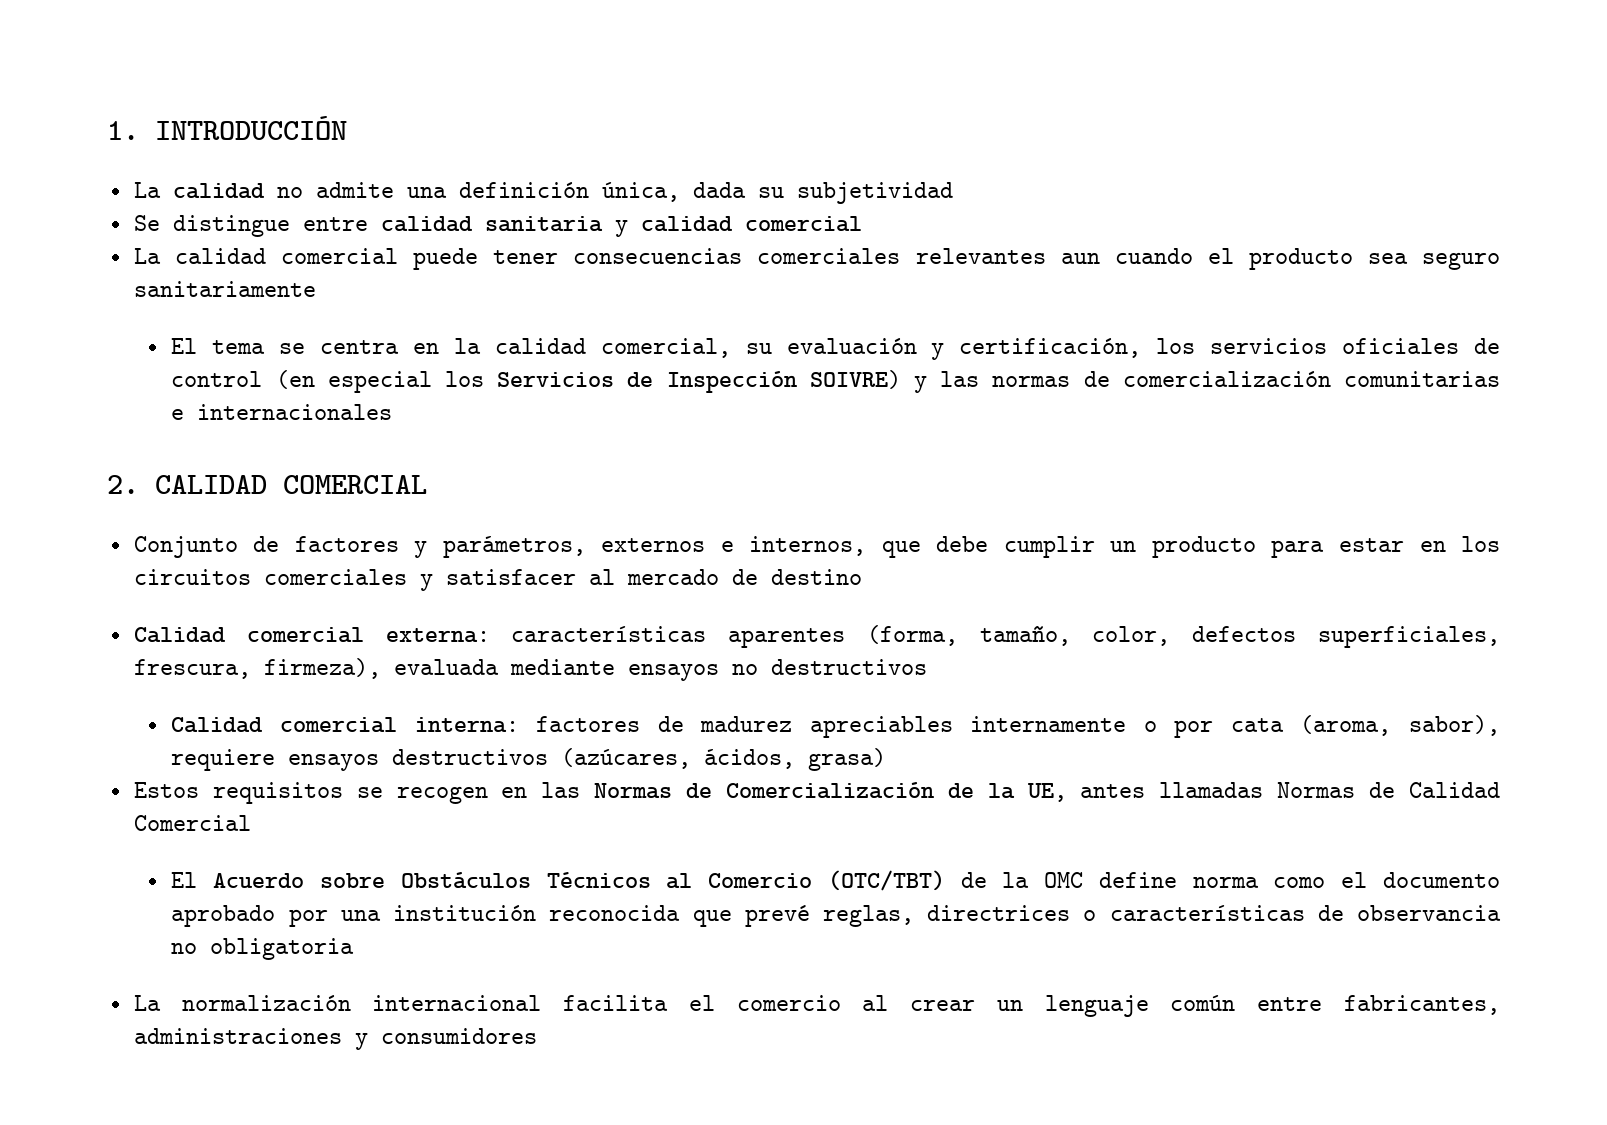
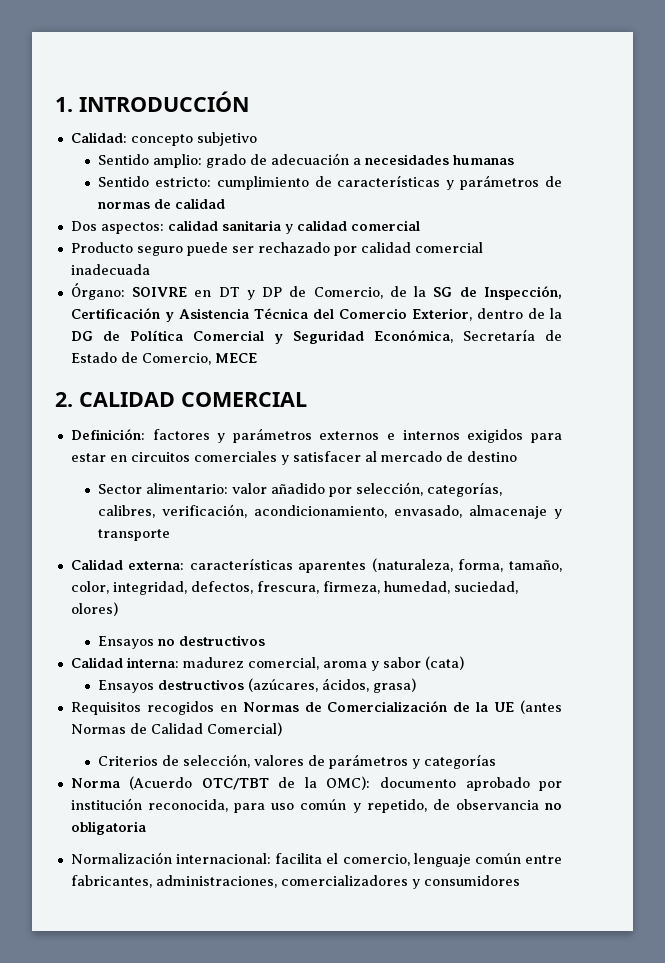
[133,182,953,204] [133,215,368,237] La calidad no admite una definición única, dada su subjetividad // Se distingue entre -> [70,132,257,146] [98,153,515,168] [98,175,562,190] [98,198,226,209] [70,221,164,234] Calidad: concepto subjetivo // Sentido amplio: grado de adecuación a necesidades humanas // Sentido estricto: cumplimiento de características y parámetros de normas de calidad // Dos aspectos:
[133,248,1500,270] [133,281,316,297] [171,338,1500,360] [171,370,1501,393] [171,404,393,420] La calidad comercial puede tener consecuencias comerciales relevantes aun cuando el producto sea seguro sanitariamente // El tema se centra en la calidad comercial, su evaluación y certificación, los servicios oficiales de control (en especial los Servicios de Inspección SOIVRE) y las normas de comercialización comunitarias e internacionales -> [70,242,483,256] [70,264,150,275] [70,283,562,300] [70,308,562,322] [70,329,562,344] [70,352,257,365] Producto seguro puede ser rechazado por calidad comercial inadecuada // Órgano: SOIVRE en DT y DP de Comercio, de la SG de Inspección, Certificación y Asistencia Técnica del Comercio Exterior, dentro de la DG de Política Comercial y Seguridad Económica, Secretaría de Estado de Comercio, MECE
[133,536,280,558] Conjunto de -> [70,429,145,440] Definición:
[442,536,586,558] parámetros, -> [232,428,312,443] parámetros
[749,536,1256,558] internos, que debe cumplir un producto -> [402,429,524,443] internos exigidos
[1460,536,1500,552] los -> (127, 458) none
[133,627,364,643] // Calidad comercial -> [98,482,503,497] [98,504,562,519] [98,529,171,541] [70,559,123,570] // Sector alimentario: valor añadido por selección, categorías, calibres, verificación, acondicionamiento, envasado, almacenaje y transporte // Calidad
[866,625,1500,648] [133,658,927,681] [171,715,1500,738] [171,748,887,771] [133,782,581,804] (forma, tamaño, color, defectos superficiales, frescura, firmeza), evaluada mediante ensayos no destructivos // Calidad comercial interna: factores de madurez apreciables internamente o por cata (aroma, sabor), requiere ensayos destructivos (azúcares, ácidos, grasa) // Estos requisitos se recogen en las -> [371,558,562,572] [70,581,518,595] [70,602,118,616] [98,635,266,649] [70,656,464,671] [98,678,417,693] [70,701,237,715] (naturaleza, forma, tamaño, color, integridad, defectos, frescura, firmeza, humedad, suciedad, olores) // Ensayos no destructivos // Calidad interna: madurez comercial, aroma y sabor (cata) // Ensayos destructivos (azúcares, ácidos, grasa) // Requisitos recogidos en
[1026,782,1500,802] [133,815,251,831] [171,870,1500,891] [171,905,1501,927] [171,938,355,960] [133,995,1023,1011] UE, antes llamadas Normas de Calidad Comercial // El Acuerdo sobre Obstáculos Técnicos al Comercio (OTC/TBT) de la OMC define norma como el documento aprobado por una institución reconocida que prevé reglas, directrices o características de observancia no obligatoria // La normalización internacional facilita el comercio al crear un -> [494,700,562,714] [70,722,282,736] [98,754,497,769] [70,776,563,791] [70,798,562,813] [70,821,146,835] [70,852,410,866] UE (antes Normas de Calidad Comercial) // Criterios de selección, valores de parámetros y categorías // Norma (Acuerdo OTC/TBT de la OMC): documento aprobado por institución reconocida, para uso común y repetido, de observancia no obligatoria // Normalización internacional: facilita el comercio,
[133,1028,342,1044] administraciones -> [155,875,408,888] administraciones, comercializadores

